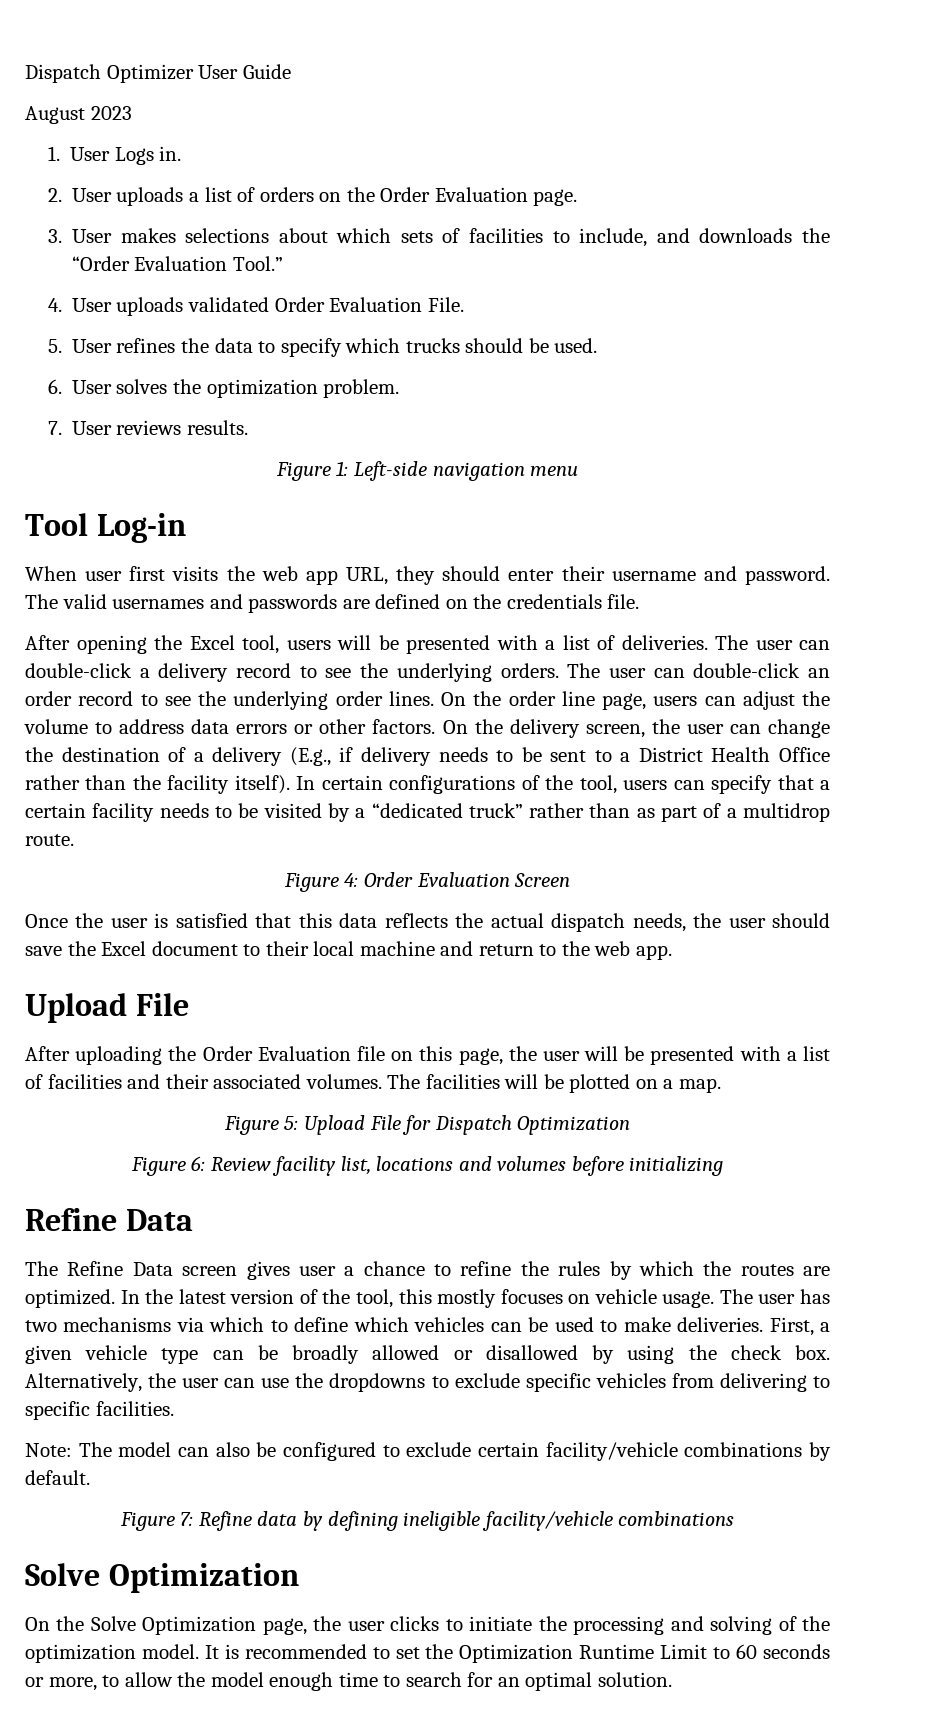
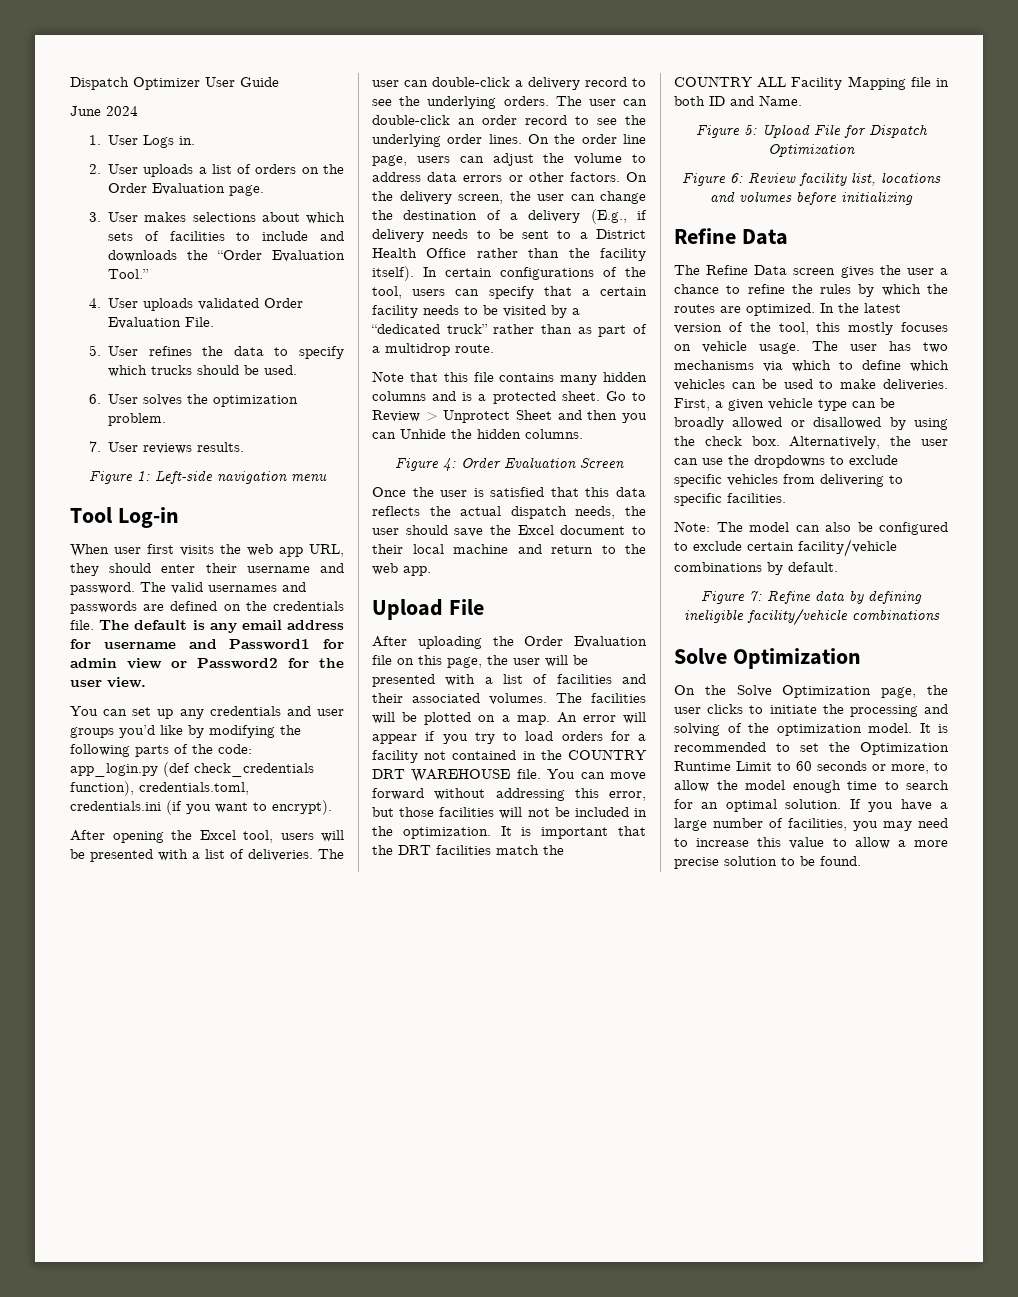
[25,106,132,124] August 2023 -> [70,106,138,116] June 2024
[579,228,648,247] include, -> [262,231,309,241] include
(640, 601) none -> [99,620,344,633] [70,639,344,650] [70,658,344,669] [70,677,146,688] [70,706,344,719] [70,725,301,738] [70,744,252,757] [70,762,314,777] [70,781,249,796] [70,800,332,815] The default is any email address for username and Password1 for admin view or Password2 for the user view. // You can set up any credentials and user groups you’d like by modifying the following parts of the code: app_login.py (def check_credentials function), credentials.toml, credentials.ini (if you want to encrypt).
(74, 840) none -> [372,371,647,385] [372,391,646,404] [372,410,647,423] [372,429,583,439] // Note that this file contains many hidden columns and is a protected sheet. Go to Review > Unprotect Sheet and then you can Unhide the hidden columns.
(721, 1085) none -> [556,712,646,724] [372,731,646,744] [372,749,647,763] [372,769,646,782] [372,788,646,801] [372,807,647,819] [372,826,646,839] [372,845,564,855] [674,76,949,90] [674,95,802,106] An error will appear if you try to load orders for a facility not contained in the COUNTRY DRT WAREHOUSE file. You can move forward without addressing this error, but those facilities will not be included in the optimization. It is important that the DRT facilities match the COUNTRY ALL Facility Mapping file in both ID and Name.
(290, 1270) none -> [879,265,901,275] the
(672, 1679) none -> [849,799,948,812] [674,818,948,831] [674,837,948,849] [674,856,861,869] If you have a large number of facilities, you may need to increase this value to allow a more precise solution to be found.

